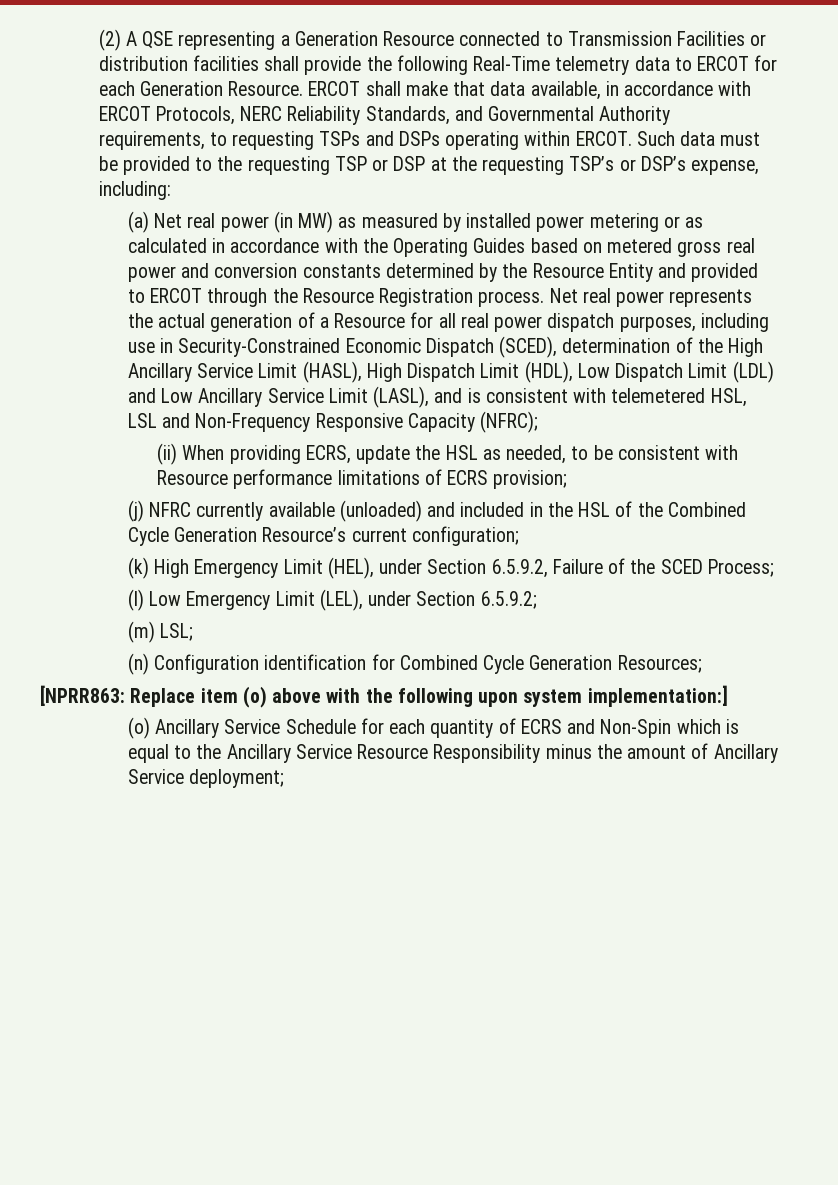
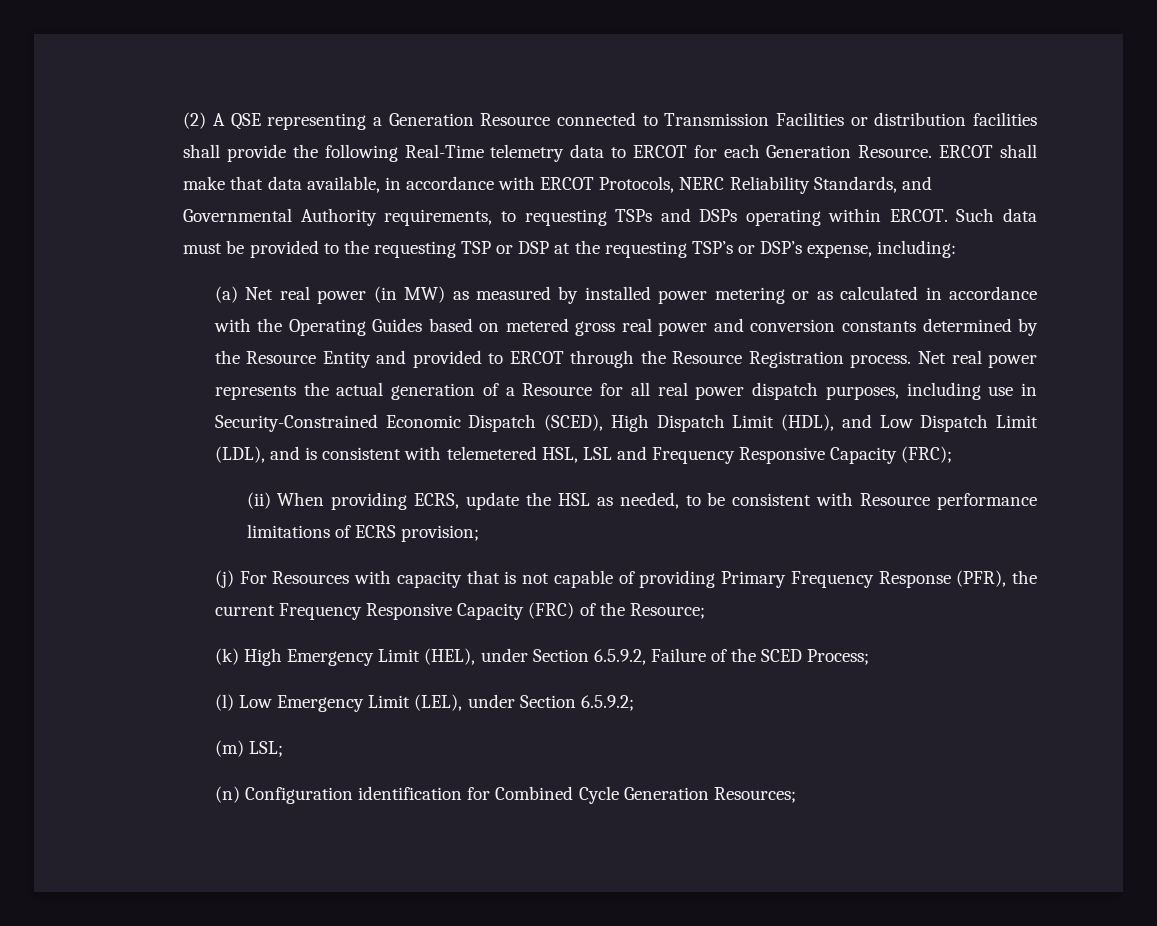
[562,337,764,357] [127,361,362,383] determination of the High Ancillary Service Limit (HASL), -> (604, 422) none
(573, 372) none -> [841,414,872,428] and
[732,361,774,383] [127,386,430,408] (LDL) and Low Ancillary Service Limit (LASL), -> [214,446,265,463] (LDL),
[195,411,539,433] Non-Frequency Responsive Capacity (NFRC); -> [652,446,953,464] Frequency Responsive Capacity (FRC);
[149,500,746,522] [127,526,519,546] NFRC currently available (unloaded) and included in the HSL of the Combined Cycle Generation Resource’s current configuration; -> [239,570,1037,588] [214,602,705,620] For Resources with capacity that is not capable of providing Primary Frequency Response (PFR), the current Frequency Responsive Capacity (FRC) of the Resource;
[40,685,728,708] [127,717,739,739] [127,743,778,763] [127,769,285,788] // [NPRR863: Replace item (o) above with the following upon system implementation:] // (o) Ancillary Service Schedule for each quantity of ECRS and Non-Spin which is equal to the Ancillary Service Resource Responsibility minus the amount of Ancillary Service deployment; -> (796, 795) none

